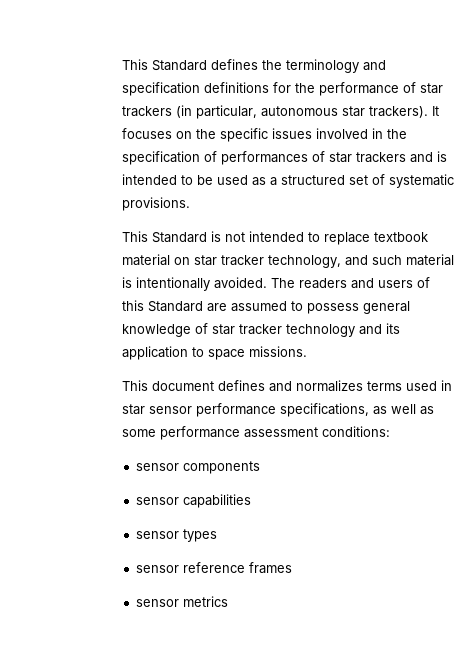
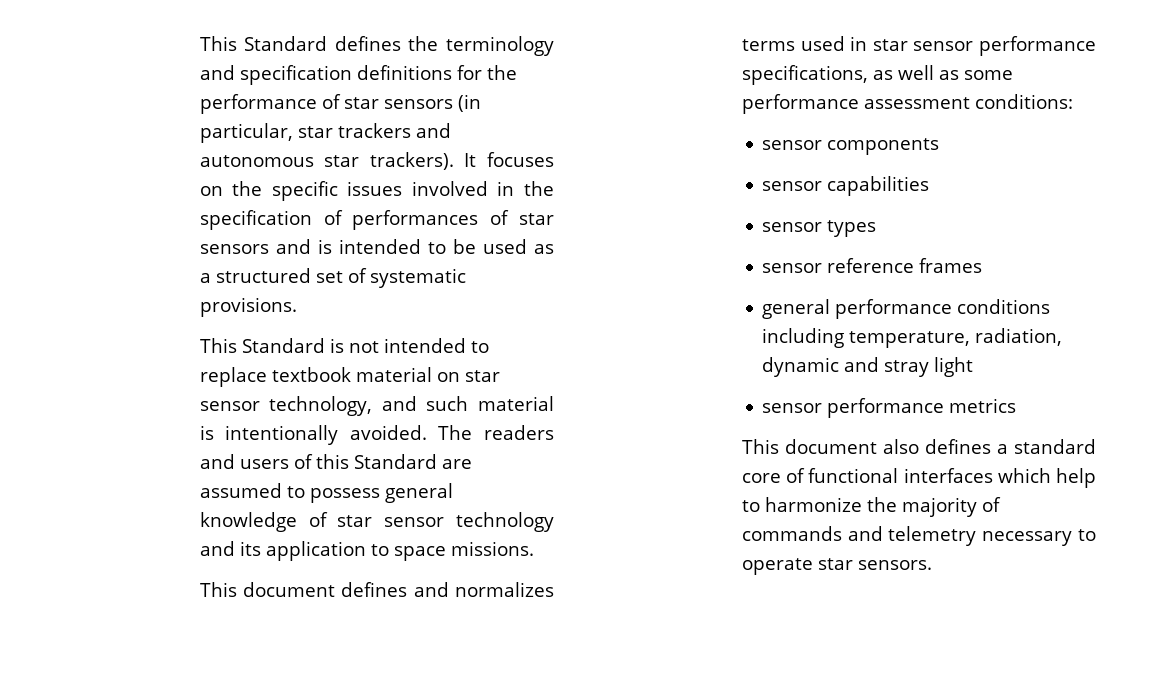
[121,106,172,117] trackers -> [383,99,453,109] sensors
(257, 112) none -> [297,123,451,138] star trackers and
[355,152,406,163] trackers -> [199,244,269,254] sensors
[220,255,264,266] tracker -> [199,401,260,411] sensor
[238,324,282,335] tracker -> [384,517,445,527] sensor
[136,599,180,607] // sensor -> [762,299,1051,319] [762,328,1063,348] [762,357,974,377] [762,398,945,418] // general performance conditions including temperature, radiation, dynamic and stray light // sensor performance
(229, 601) none -> [741,439,1096,454] [741,468,1096,488] [741,497,1001,517] [741,526,1096,546] [741,558,932,575] // This document also defines a standard core of functional interfaces which help to harmonize the majority of commands and telemetry necessary to operate star sensors.

